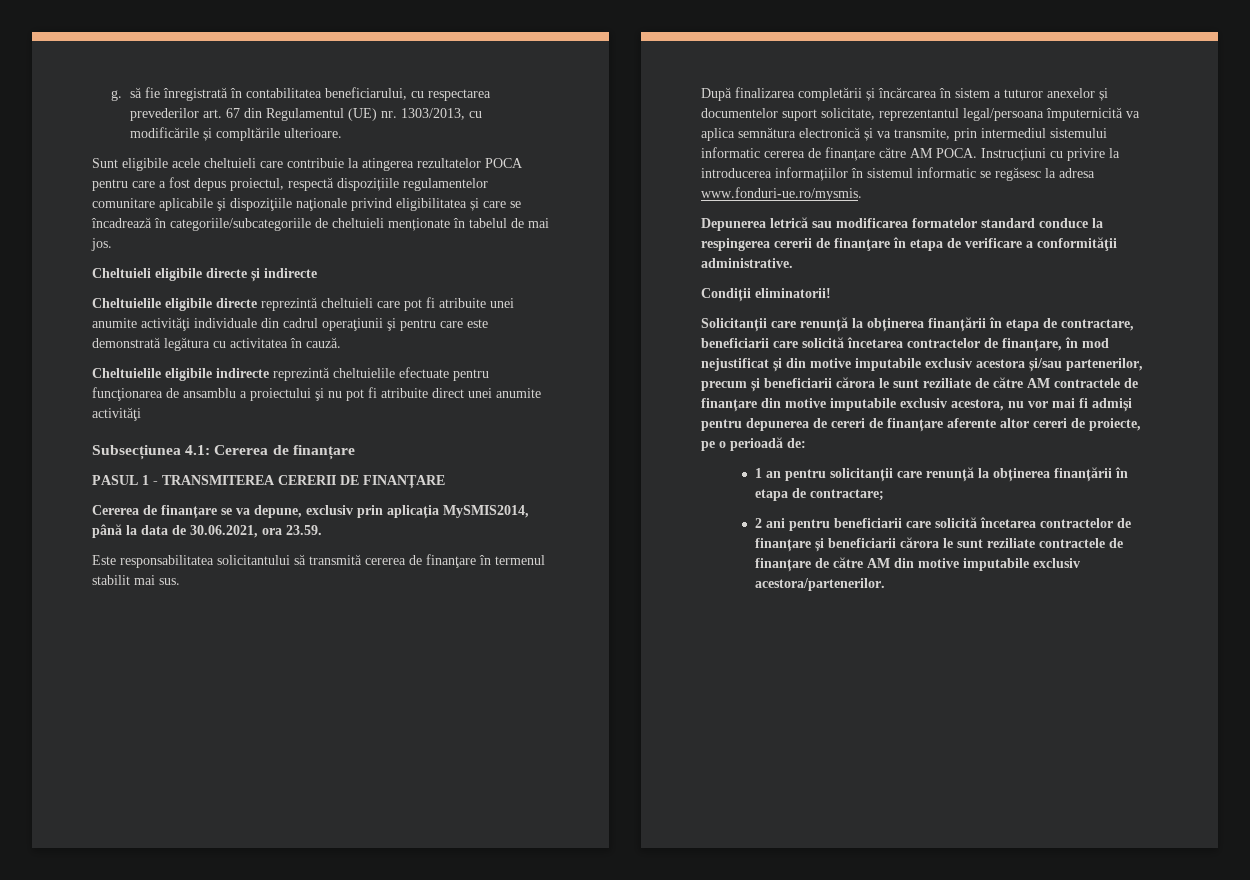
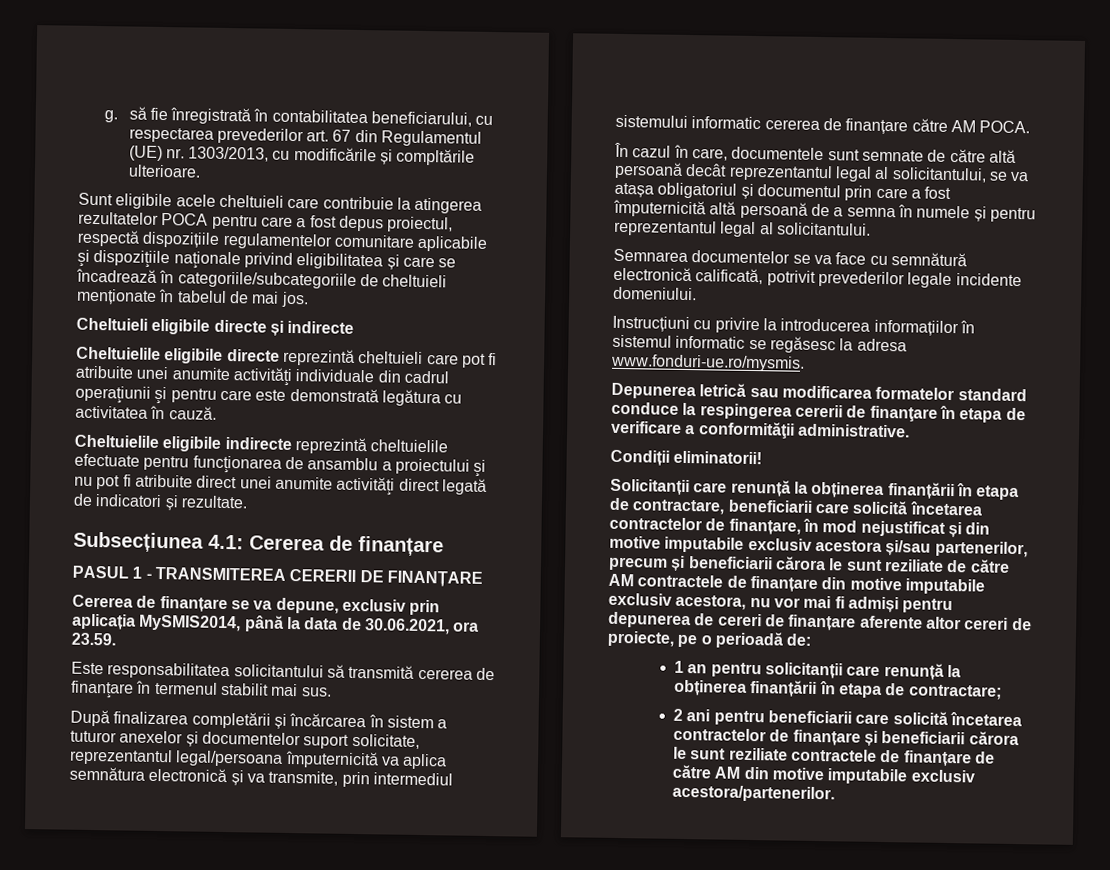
(141, 414) none -> [398,478,487,495] [73,493,248,511] direct legată de indicatori și rezultate.
(977, 153) none -> [614,142,1016,163] [614,161,1030,183] [614,182,952,201] [613,199,1036,223] [614,219,871,238] [613,248,967,267] [613,266,1022,289] [613,286,697,301] // În cazul în care, documentele sunt semnate de către altă persoană decât reprezentantul legal al solicitantului, se va atașa obligatoriul și documentul prin care a fost împuternicită altă persoană de a semna în numele și pentru reprezentantul legal al solicitantului. // Semnarea documentelor se va face cu semnătură electronică calificată, potrivit prevederilor legale incidente domeniului. //

